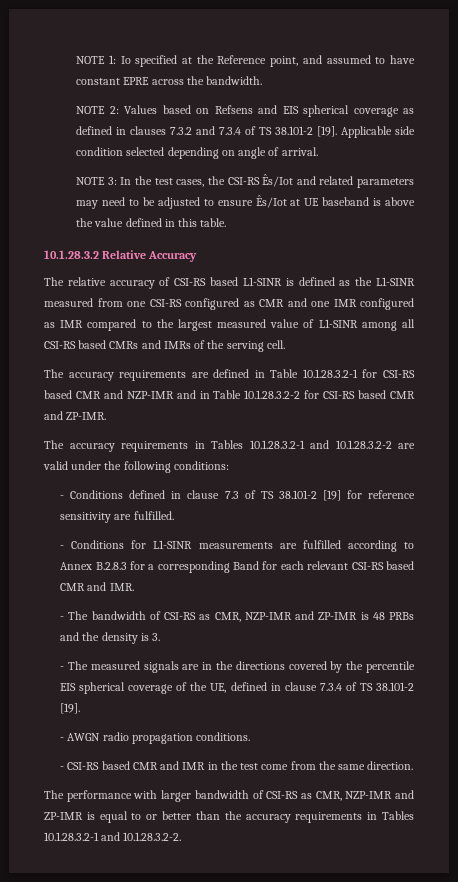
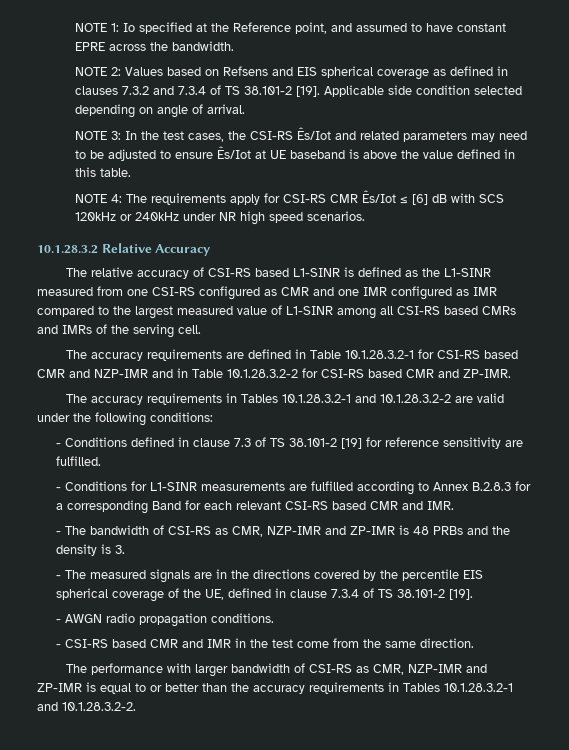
(227, 222) none -> [74,190,504,205] [74,211,365,225] // NOTE 4: The requirements apply for CSI-RS CMR Ês/Iot ≤ [6] dB with SCS 120kHz or 240kHz under NR high speed scenarios.

